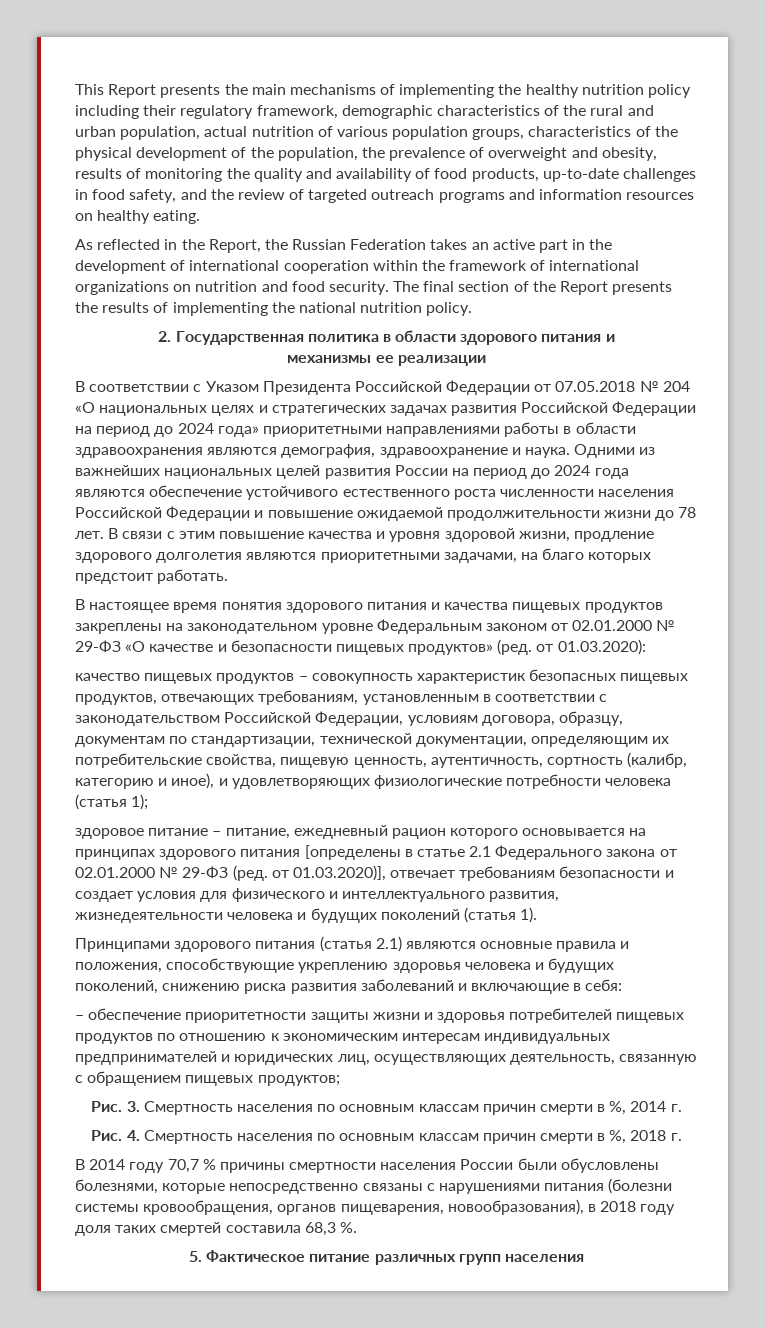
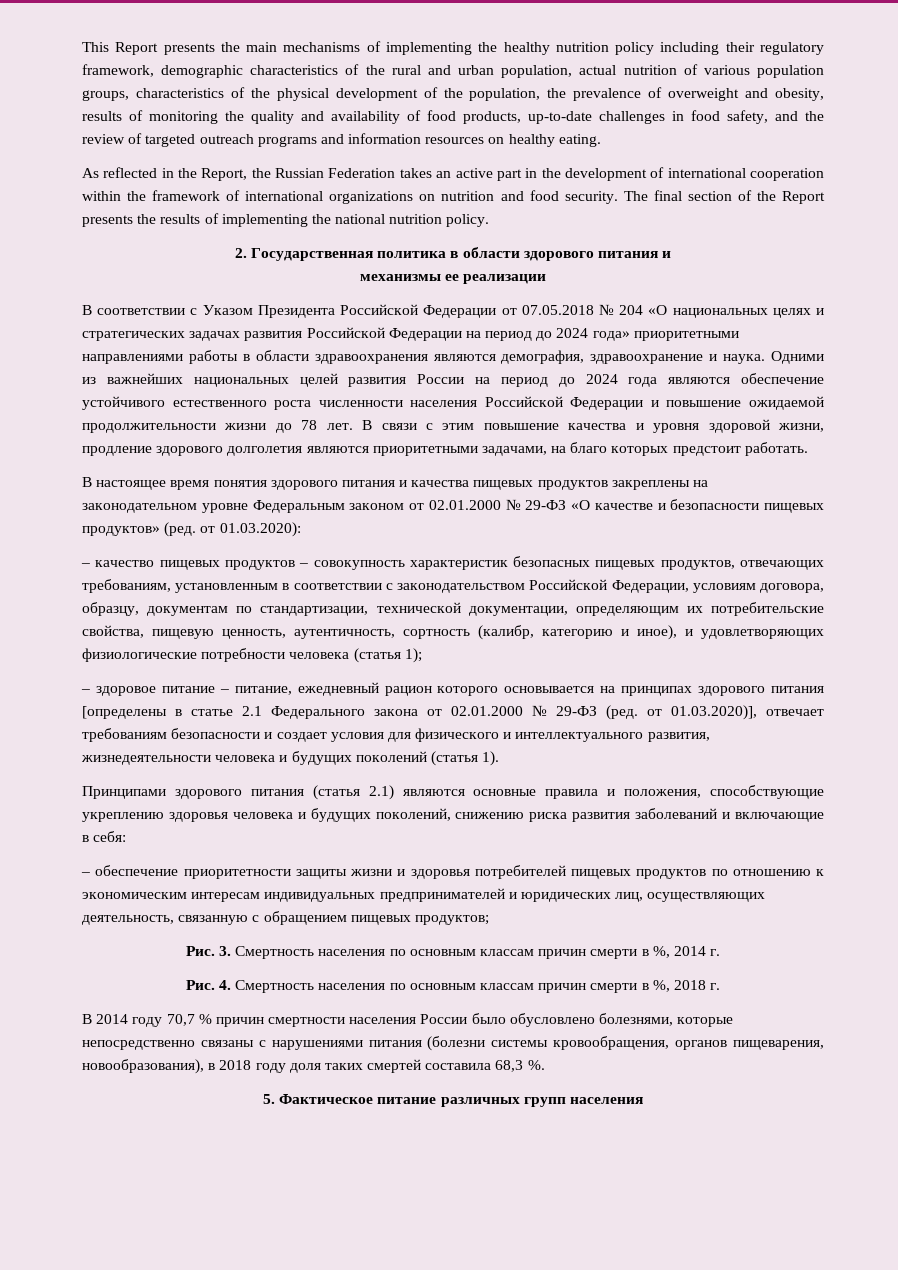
(646, 647) none -> [81,563,90,567] –
(149, 802) none -> [81,689,90,693] –
[219,1162,285,1173] причины -> [215,1017,264,1027] причин
[517,1158,659,1173] были обусловлены -> [471,1013,595,1027] было обусловлено

